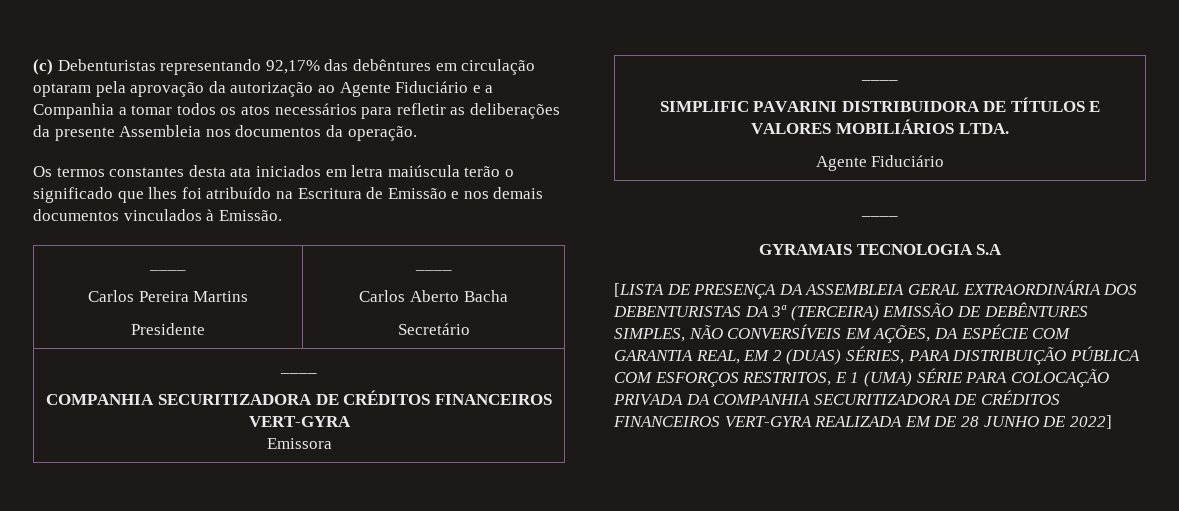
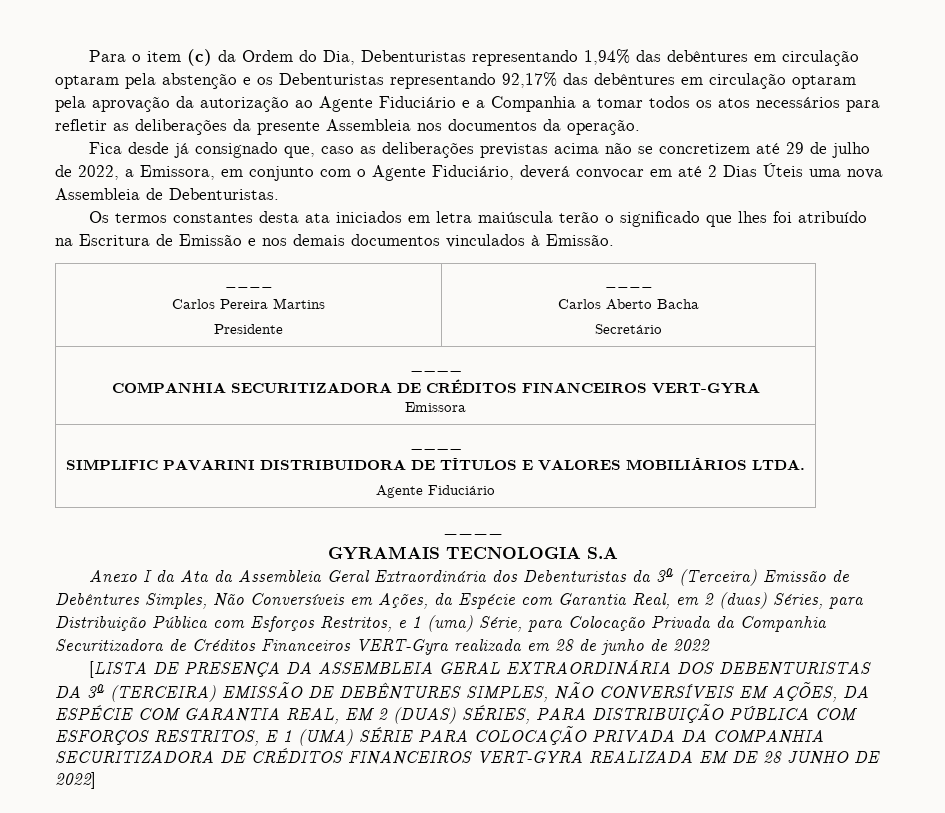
[33,59,53,75] (c) -> [88,49,859,66] [55,73,273,89] Para o item (c) da Ordem do Dia, Debenturistas representando 1,94% das debêntures em circulação optaram pela abstenção e os
(417, 133) none -> [88,142,870,158] [55,163,883,181] [55,188,279,200] // Fica desde já consignado que, caso as deliberações previstas acima não se concretizem até 29 de julho de 2022, a Emissora, em conjunto com o Agente Fiduciário, deverá convocar em até 2 Dias Úteis uma nova Assembleia de Debenturistas.
(1003, 249) none -> [88,568,849,586] [55,592,864,609] [55,615,827,632] [55,639,710,655] // Anexo I da Ata da Assembleia Geral Extraordinária dos Debenturistas da 3ª (Terceira) Emissão de Debêntures Simples, Não Conversíveis em Ações, da Espécie com Garantia Real, em 2 (duas) Séries, para Distribuição Pública com Esforços Restritos, e 1 (uma) Série, para Colocação Privada da Companhia Securitizadora de Créditos Financeiros VERT-Gyra realizada em 28 de junho de 2022

